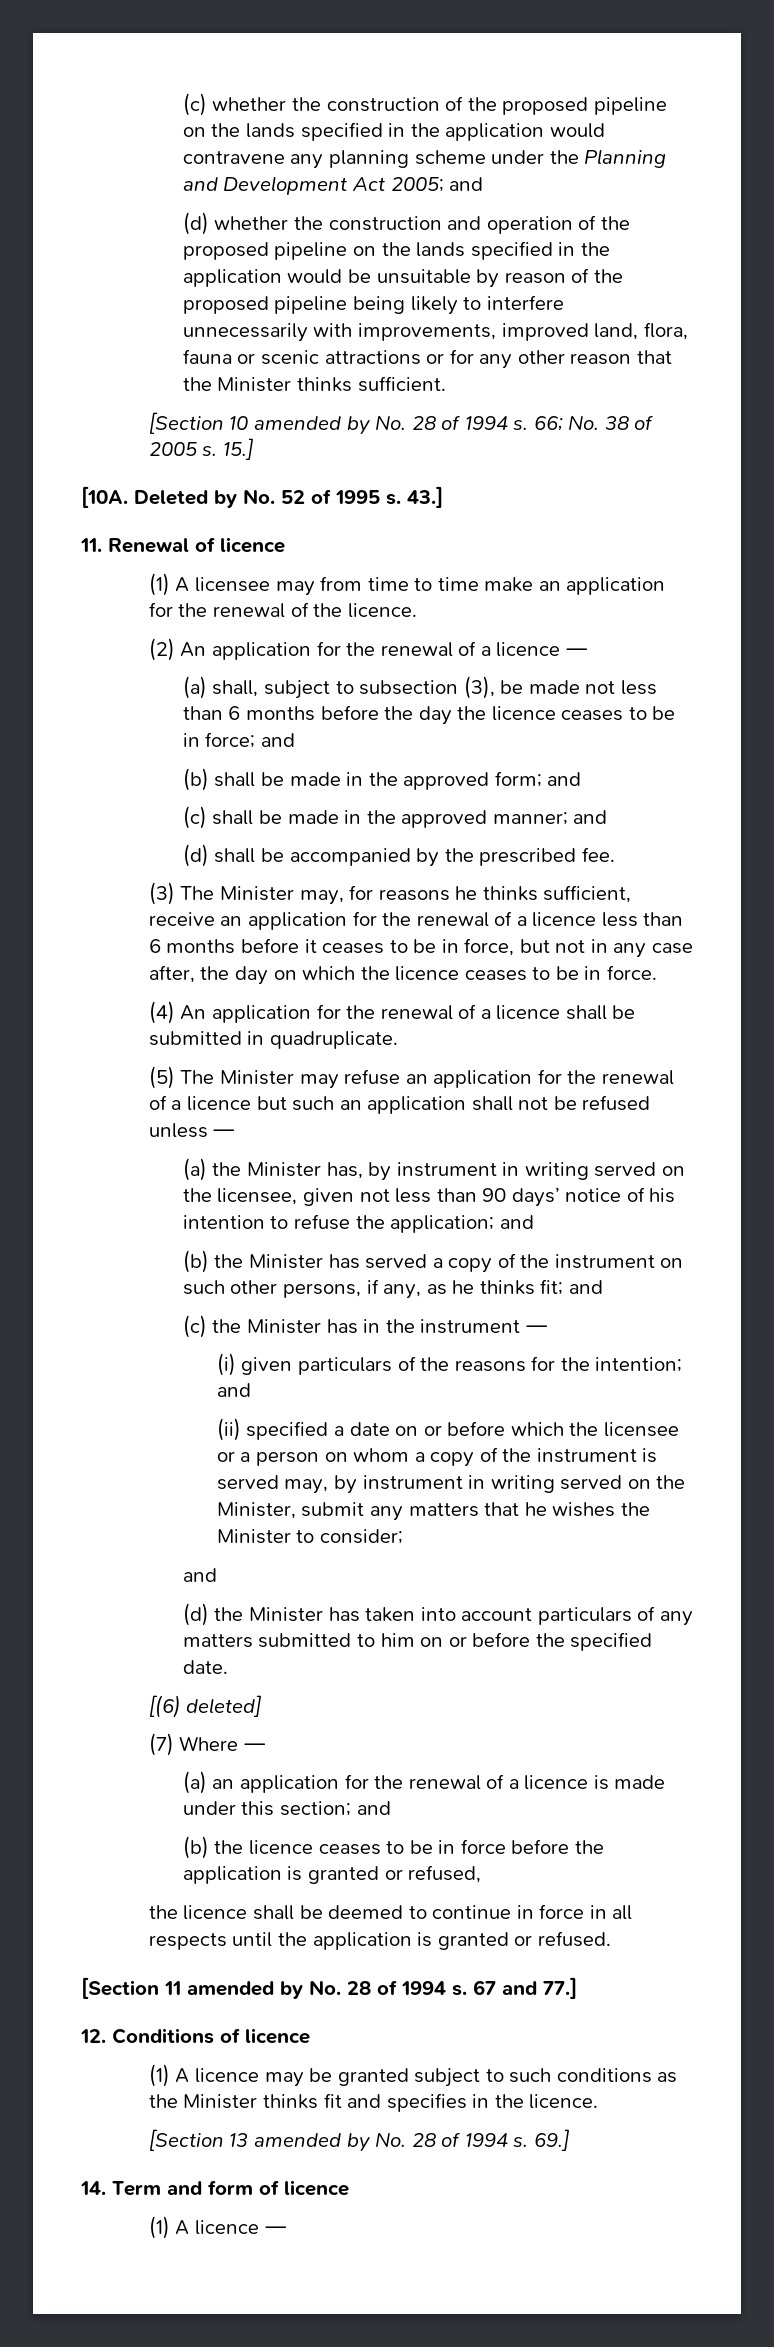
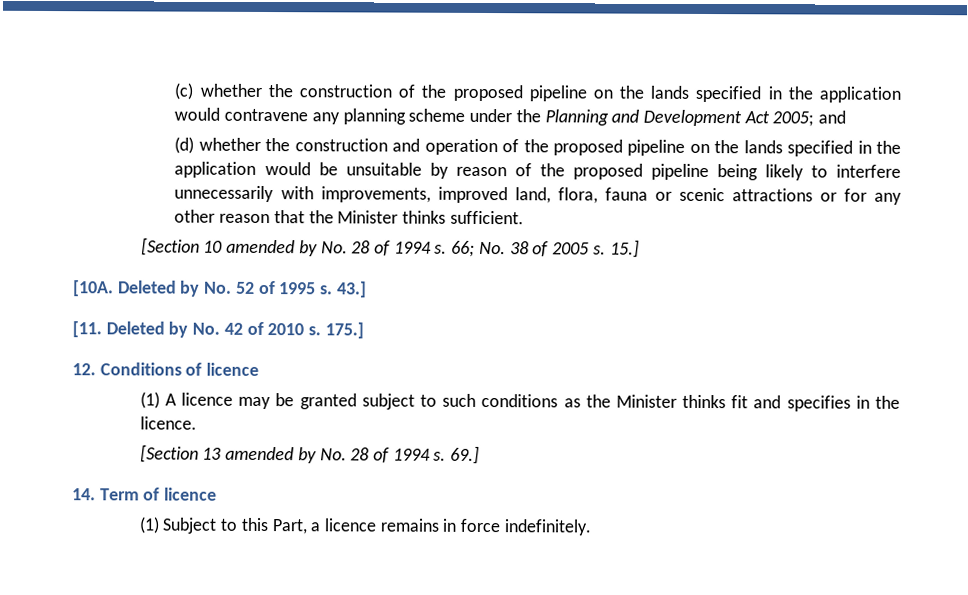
[80,537,285,553] [148,573,666,596] [148,602,417,618] [148,638,588,661] [182,676,657,699] [182,705,676,725] [182,732,295,748] [182,768,582,791] [182,806,608,829] [182,844,615,867] [148,882,632,905] [148,911,684,930] [148,938,693,958] [148,965,657,985] [148,1001,636,1024] [148,1031,399,1049] [148,1066,674,1089] [148,1095,651,1114] [148,1123,236,1138] [182,1158,685,1181] [182,1187,676,1207] [182,1214,534,1233] [182,1250,684,1273] [182,1279,603,1299] [182,1315,548,1338] [216,1353,683,1376] [216,1383,251,1397] [216,1418,679,1441] [216,1447,658,1467] [216,1475,686,1494] [216,1502,650,1521] [216,1529,403,1544] [182,1568,217,1582] [182,1603,693,1626] [182,1632,653,1651] [182,1660,228,1674] [148,1695,263,1718] [148,1733,267,1756] [182,1771,666,1794] [182,1801,391,1816] [182,1836,604,1859] [182,1865,482,1884] [148,1904,633,1920] [148,1931,611,1950] [81,1977,577,1999] 11. Renewal of licence // (1) A licensee may from time to time make an application for the renewal of the licence. // (2) An application for the renewal of a licence — // (a) shall, subject to subsection (3), be made not less than 6 months before the day the licence ceases to be in force; and // (b) shall be made in the approved form; and // (c) shall be made in the approved manner; and // (d) shall be accompanied by the prescribed fee. // (3) The Minister may, for reasons he thinks sufficient, receive an application for the renewal of a licence less than 6 months before it ceases to be in force, but not in any case after, the day on which the licence ceases to be in force. // (4) An application for the renewal of a licence shall be submitted in quadruplicate. // (5) The Minister may refuse an application for the renewal of a licence but such an application shall not be refused unless — // (a) the Minister has, by instrument in writing served on the licensee, given not less than 90 days’ notice of his intention to refuse the application; and // (b) the Minister has served a copy of the instrument on such other persons, if any, as he thinks fit; and // (c) the Minister has in the instrument — // (i) given particulars of the reasons for the intention; and // (ii) specified a date on or before which the licensee or a person on whom a copy of the instrument is served may, by instrument in writing served on the Minister, submit any matters that he wishes the Minister to consider; // and // (d) the Minister has taken into account particulars of any matters submitted to him on or before the specified date. // [(6) deleted] // (7) Where — // (a) an application for the renewal of a licence is made under this section; and // (b) the licence ceases to be in force before the application is granted or refused, // the licence shall be deemed to continue in force in all respects until the application is granted or refused. // [Section 11 amended by No. 28 of 1994 s. 67 and 77.] -> [72,321,364,339] [11. Deleted by No. 42 of 2010 s. 175.]
[167,2180,349,2196] [148,2216,287,2239] and form of licence // (1) A licence — -> [143,487,218,501] [138,516,591,536] of licence // (1) Subject to this Part, a licence remains in force indefinitely.

